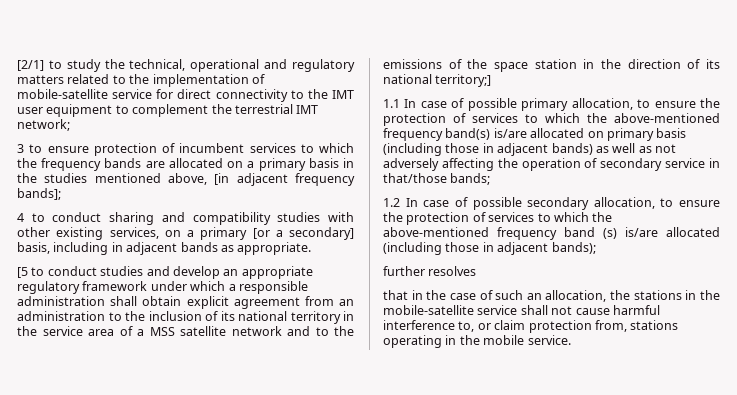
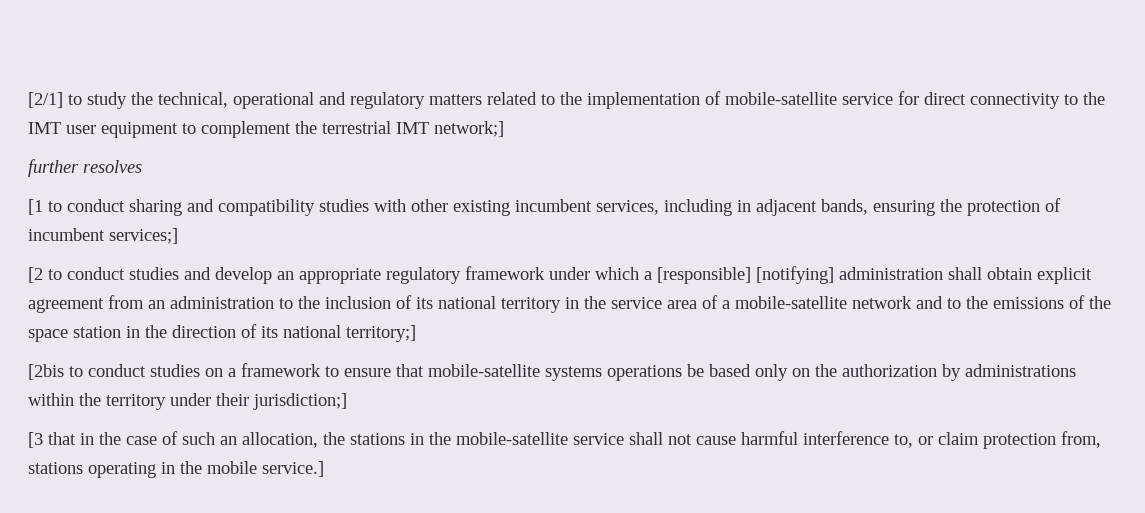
[17,119,70,131] [17,143,354,156] [17,158,355,171] [17,173,356,186] [17,188,61,200] [17,213,24,222] network; // 3 to ensure protection of incumbent services to which the frequency bands are allocated on a primary basis in the studies mentioned above, [in adjacent frequency bands]; // 4 -> [434,121,504,137] [28,159,142,177] [28,199,43,215] network;] // further resolves // [1
[109,227,354,240] [17,242,312,255] [17,267,28,278] services, on a primary [or a secondary] basis, including in adjacent bands as appropriate. // [5 -> [515,198,1061,216] [28,228,178,244] [28,267,43,283] incumbent services, including in adjacent bands, ensuring the protection of incumbent services;] // [2
[238,281,308,294] responsible -> [657,266,834,284] [responsible] [notifying]
[149,326,226,336] MSS satellite -> [735,296,847,309] mobile-satellite
[383,98,720,111] [383,113,720,126] [383,128,687,141] [383,143,676,156] [383,158,720,171] [383,173,491,185] [383,197,720,210] [383,212,613,225] [383,227,720,240] [383,242,596,255] [383,266,477,276] 1.1 In case of possible primary allocation, to ensure the protection of services to which the above-mentioned frequency band(s) is/are allocated on primary basis (including those in adjacent bands) as well as not adversely affecting the operation of secondary service in that/those bands; // 1.2 In case of possible secondary allocation, to ensure the protection of services to which the above-mentioned frequency band (s) is/are allocated (including those in adjacent bands); // further resolves // -> [28,363,1076,381] [28,393,347,410] [28,432,43,448] [2bis to conduct studies on a framework to ensure that mobile-satellite systems operations be based only on the authorization by administrations within the territory under their jurisdiction;] // [3
[527,335,571,345] service. -> [262,461,324,477] service.]

